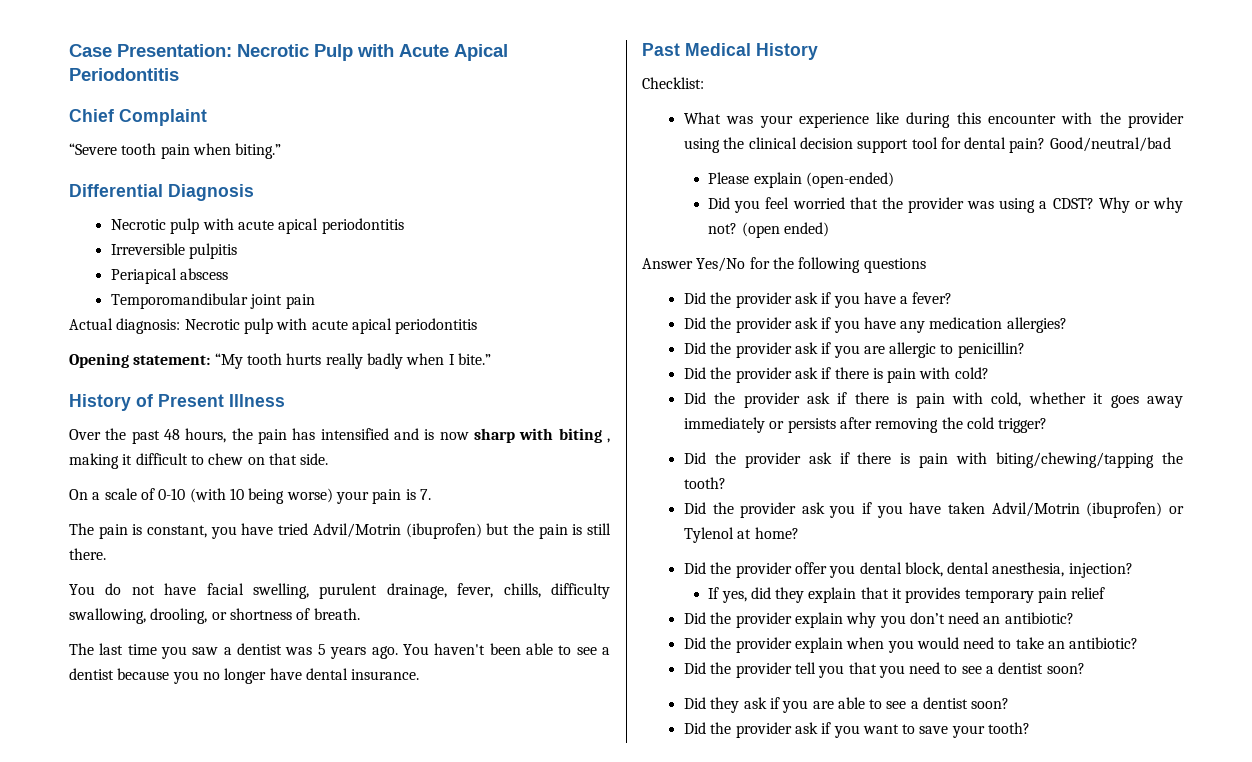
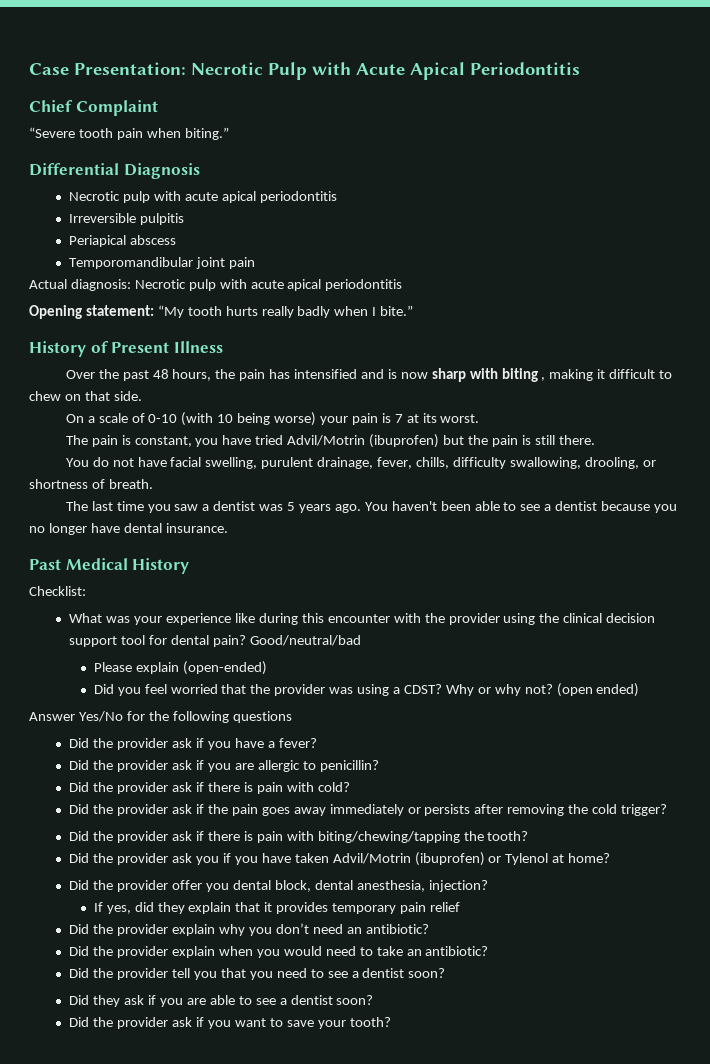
[419,489,431,500] 7. -> [394,413,480,423] 7 at its worst.
[683,317,1067,333] // Did the provider ask if you have any medication allergies? -> (317, 743) none
[854,392,1104,408] there is pain with cold, whether it -> [207,804,258,816] the pain

